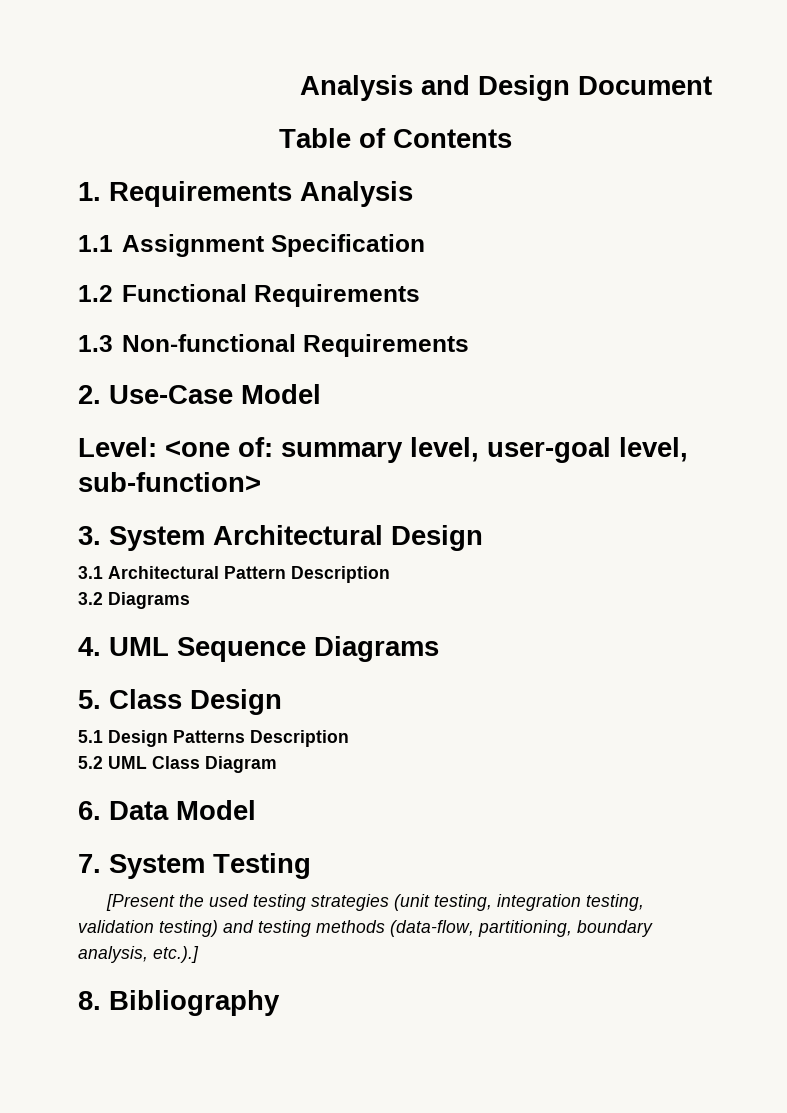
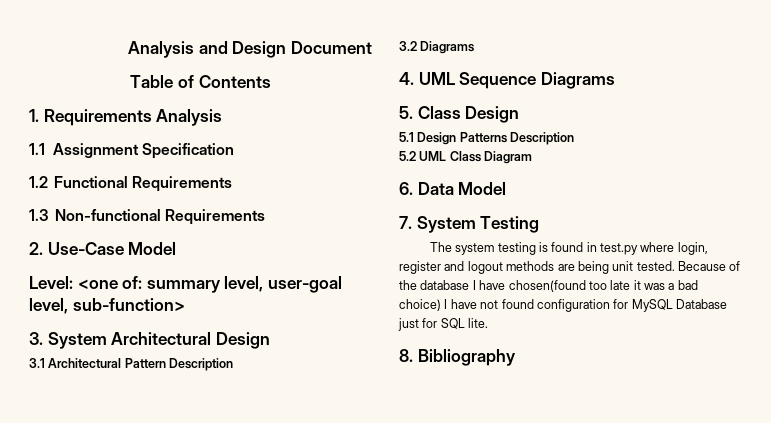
[106,894,645,911] [78,920,653,937] [78,946,199,963] [Present the used testing strategies (unit testing, integration testing, validation testing) and testing methods (data-flow, partitioning, boundary analysis, etc.).] -> [429,242,708,255] [399,261,741,274] [399,280,698,292] [399,299,727,312] [398,318,489,331] The system testing is found in test.py where login, register and logout methods are being unit tested. Because of the database I have chosen(found too late it was a bad choice) I have not found configuration for MySQL Database just for SQL lite.

